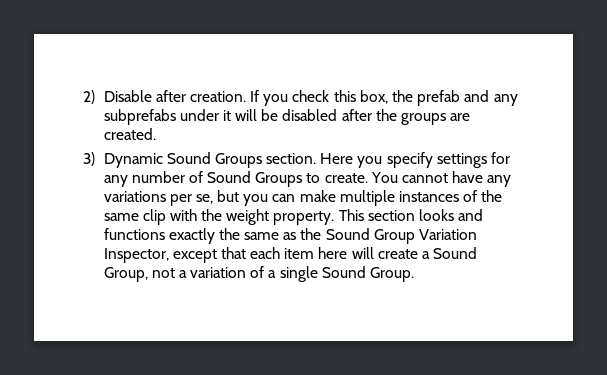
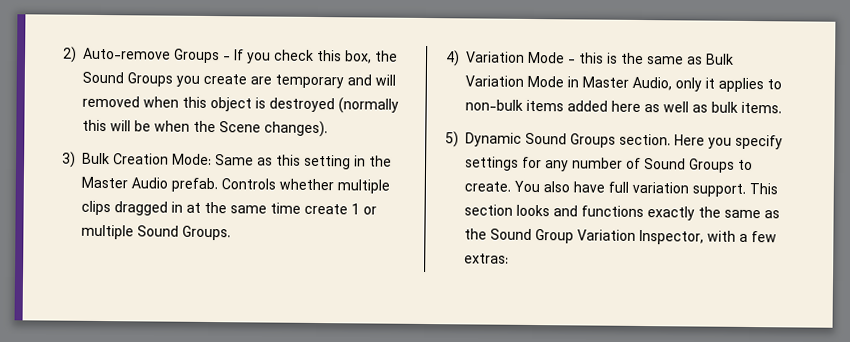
[103,90,246,102] Disable after creation. -> [83,47,231,64] Auto-remove Groups -
[417,90,518,106] [103,109,471,125] [103,128,156,140] [83,152,95,166] prefab and any subprefabs under it will be disabled after the groups are created. // 3) -> [82,71,396,89] [82,95,399,114] [82,119,328,138] [62,151,392,170] [81,176,390,194] [81,200,377,216] [81,224,231,241] [445,50,734,67] [465,75,782,93] [465,99,782,114] [445,131,459,148] Sound Groups you create are temporary and will removed when this object is destroyed (normally this will be when the Scene changes). // 3) Bulk Creation Mode: Same as this setting in the Master Audio prefab. Controls whether multiple clips dragged in at the same time create 1 or multiple Sound Groups. // 4) Variation Mode - this is the same as Bulk Variation Mode in Master Audio, only it applies to non-bulk items added here as well as bulk items. // 5)
[401,171,512,187] [103,190,503,206] [103,209,335,225] cannot have any variations per se, but you can make multiple instances of the same clip with the weight property. -> [543,181,746,197] also have full variation support.
[172,247,478,263] [103,266,414,282] except that each item here will create a Sound Group, not a variation of a single Sound Group. -> [707,230,777,243] [464,253,509,264] with a few extras:

